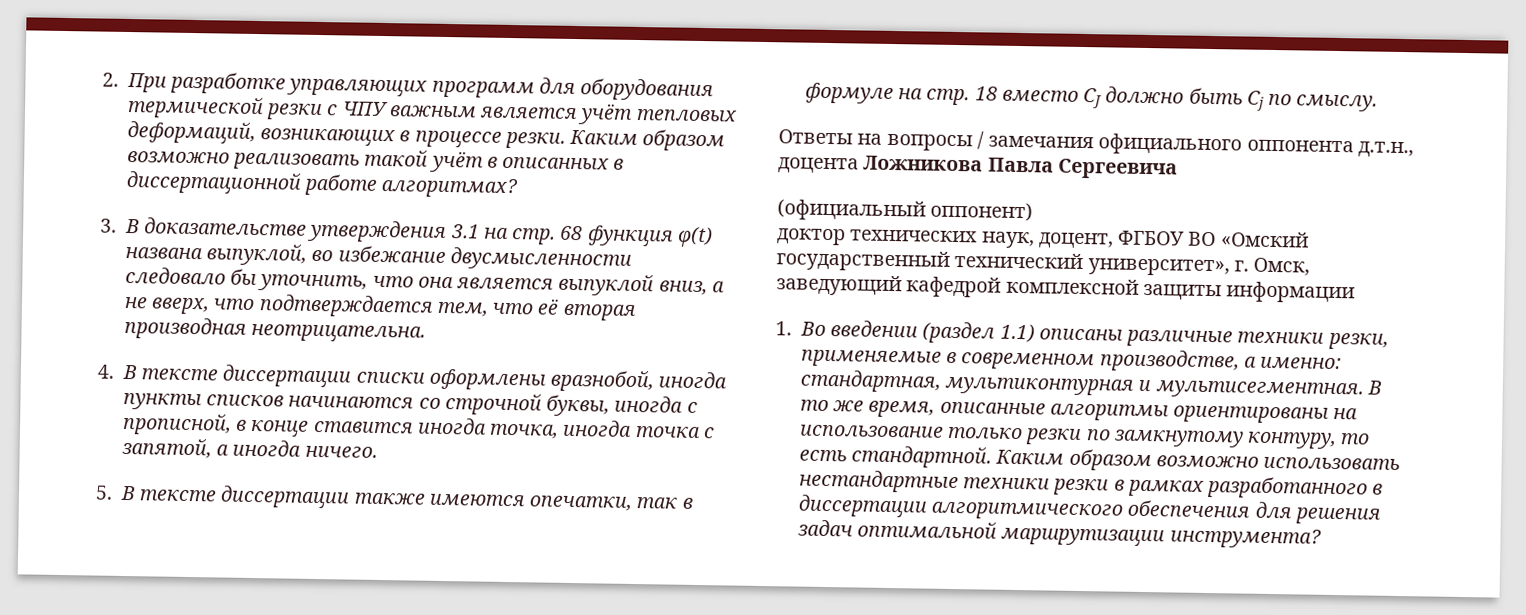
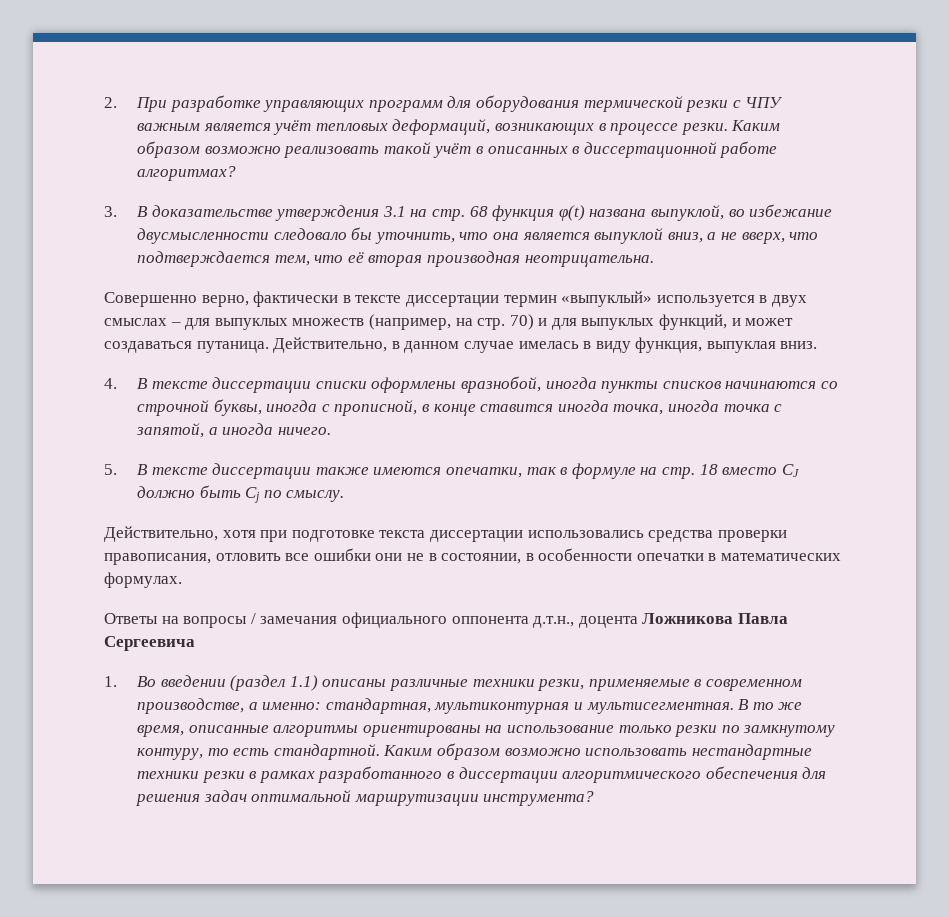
(427, 333) none -> [104,291,807,307] [104,314,794,330] [104,337,818,353] // Совершенно верно, фактически в тексте диссертации термин «выпуклый» используется в двух смыслах – для выпуклых множеств (например, на стр. 70) и для выпуклых функций, и может создаваться путаница. Действительно, в данном случае имелась в виду функция, выпуклая вниз.
(1379, 103) none -> [104,526,787,542] [104,548,842,565] [104,572,182,588] // Действительно, хотя при подготовке текста диссертации использовались средства проверки правописания, отловить все ошибки они не в состоянии, в особенности опечатки в математических формулах.
[777,199,1034,222] [776,228,1309,249] [776,249,1311,277] [776,274,1356,304] // (официальный оппонент) // доктор технических наук, доцент, ФГБОУ ВО «Омский государственный технический университет», г. Омск, заведующий кафедрой комплексной защиты информации -> (195, 643) none

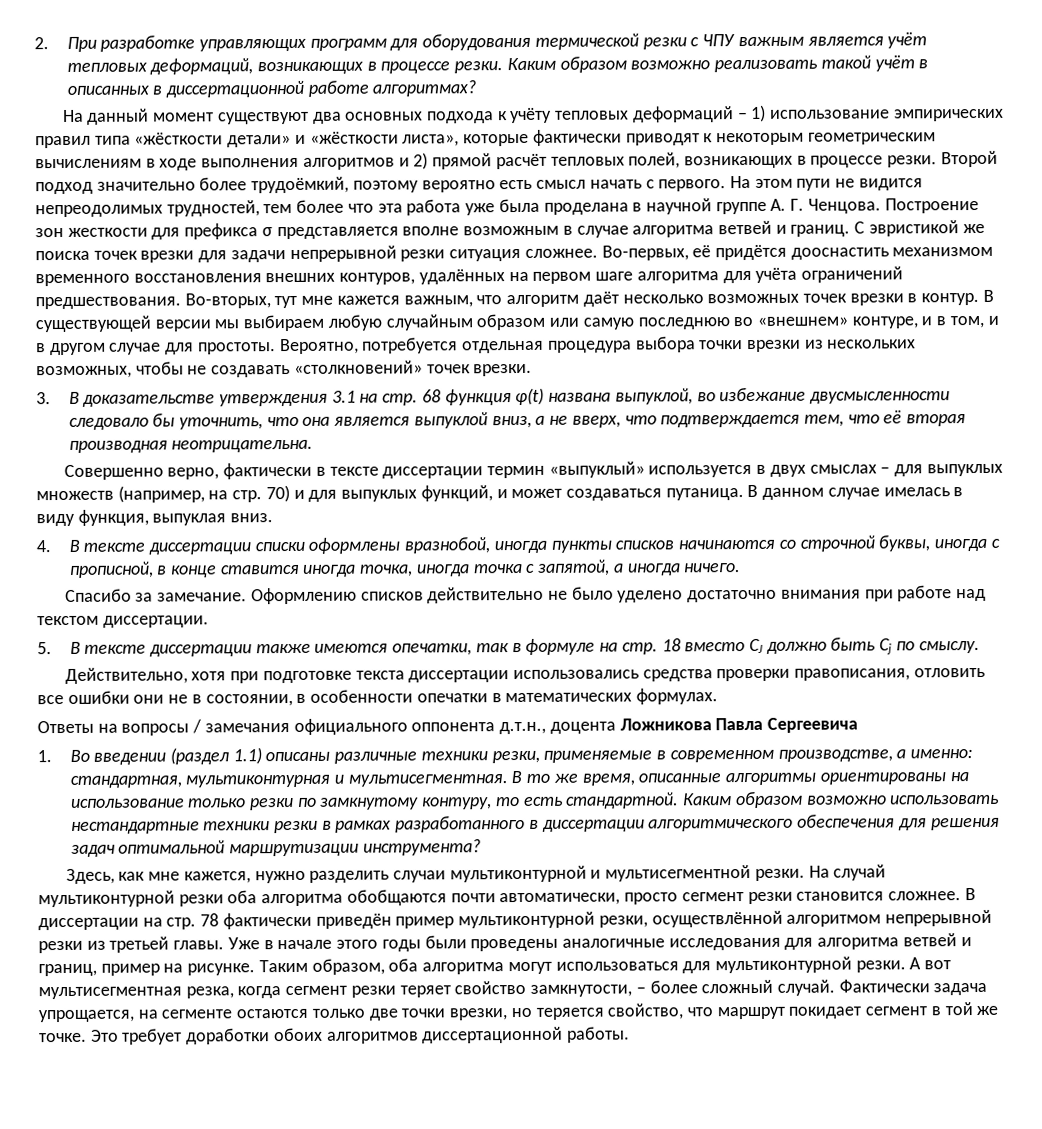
(237, 173) none -> [62,104,1004,125] [35,129,936,149] [35,150,998,171] [35,175,923,195] [35,198,979,218] [35,220,985,240] [35,244,994,263] [35,266,903,287] [35,289,994,310] [35,313,999,333] [36,336,917,356] [36,360,533,379] // На данный момент существуют два основных подхода к учёту тепловых деформаций – 1) использование эмпирических правил типа «жёсткости детали» и «жёсткости листа», которые фактически приводят к некоторым геометрическим вычислениям в ходе выполнения алгоритмов и 2) прямой расчёт тепловых полей, возникающих в процессе резки. Второй подход значительно более трудоёмкий, поэтому вероятно есть смысл начать с первого. На этом пути не видится непреодолимых трудностей, тем более что эта работа уже была проделана в научной группе А. Г. Ченцова. Построение зон жесткости для префикса σ представляется вполне возможным в случае алгоритма ветвей и границ. С эвристикой же поиска точек врезки для задачи непрерывной резки ситуация сложнее. Во-первых, её придётся дооснастить механизмом временного восстановления внешних контуров, удалённых на первом шаге алгоритма для учёта ограничений предшествования. Во-вторых, тут мне кажется важным, что алгоритм даёт несколько возможных точек врезки в контур. В существующей версии мы выбираем любую случайным образом или самую последнюю во «внешнем» контуре, и в том, и в другом случае для простоты. Вероятно, потребуется отдельная процедура выбора точки врезки из нескольких возможных, чтобы не создавать «столкновений» точек врезки.
[273,337,400,353] Действительно, в -> [747,484,759,498] В
(331, 431) none -> [64,585,987,605] [37,615,209,628] // Спасибо за замечание. Оформлению списков действительно не было уделено достаточно внимания при работе над текстом диссертации.
(595, 798) none -> [65,864,887,884] [38,888,976,908] [38,909,992,931] [38,933,972,954] [38,956,952,977] [38,979,988,1000] [38,1002,999,1023] [39,1026,631,1045] // Здесь, как мне кажется, нужно разделить случаи мультиконтурной и мультисегментной резки. На случай мультиконтурной резки оба алгоритма обобщаются почти автоматически, просто сегмент резки становится сложнее. В диссертации на стр. 78 фактически приведён пример мультиконтурной резки, осуществлённой алгоритмом непрерывной резки из третьей главы. Уже в начале этого годы были проведены аналогичные исследования для алгоритма ветвей и границ, пример на рисунке. Таким образом, оба алгоритма могут использоваться для мультиконтурной резки. А вот мультисегментная резка, когда сегмент резки теряет свойство замкнутости, – более сложный случай. Фактически задача упрощается, на сегменте остаются только две точки врезки, но теряется свойство, что маршрут покидает сегмент в той же точке. Это требует доработки обоих алгоритмов диссертационной работы.

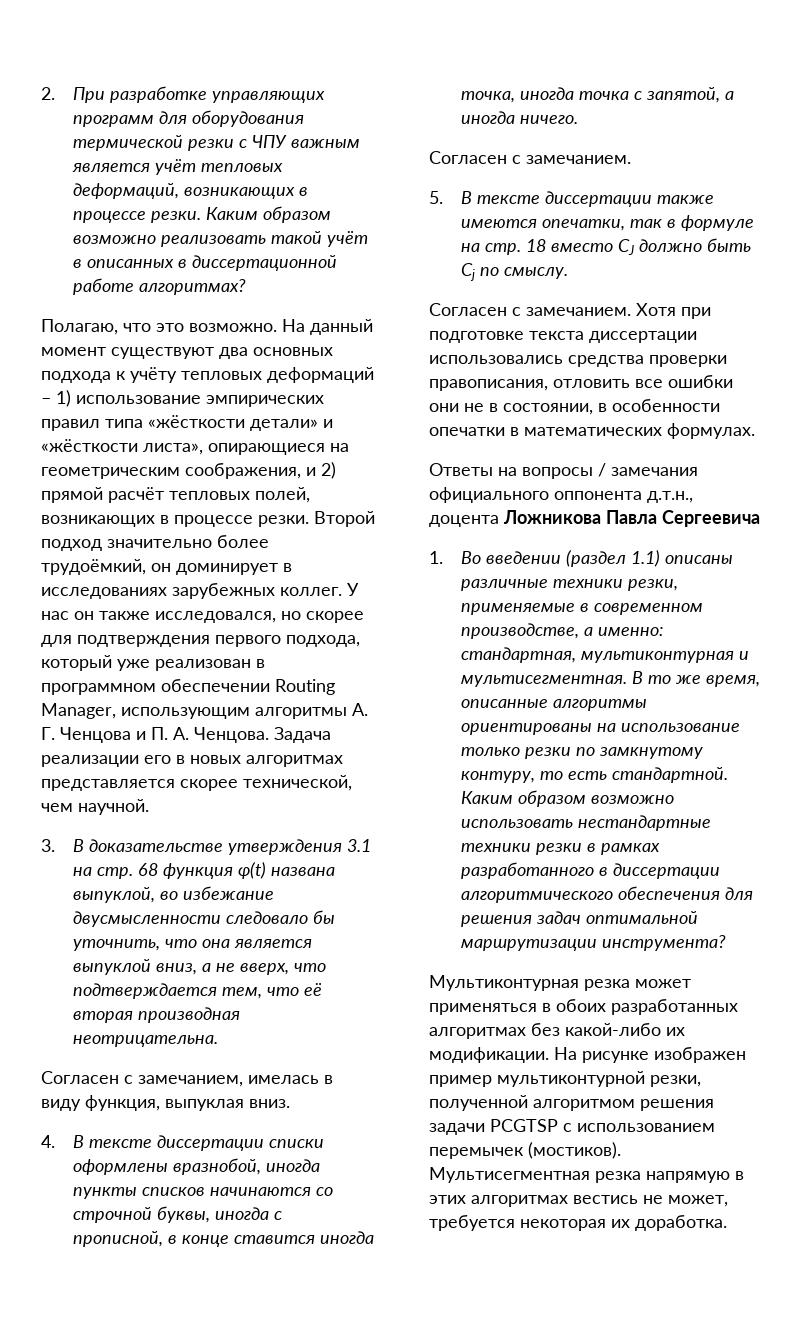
(477, 88) none -> [41,319,277,335] Полагаю, что это возможно.
[463,129,936,147] [35,157,395,171] которые фактически приводят к некоторым геометрическим вычислениям в ходе выполнения алгоритмов -> [208,443,349,455] [41,463,301,479] опирающиеся на геометрическим соображения,
[352,175,923,193] [35,198,979,218] [35,220,985,240] [35,244,994,263] [35,266,903,287] [35,289,994,310] [35,313,999,333] [36,336,917,356] [36,360,533,379] поэтому вероятно есть смысл начать с первого. На этом пути не видится непреодолимых трудностей, тем более что эта работа уже была проделана в научной группе А. Г. Ченцова. Построение зон жесткости для префикса σ представляется вполне возможным в случае алгоритма ветвей и границ. С эвристикой же поиска точек врезки для задачи непрерывной резки ситуация сложнее. Во-первых, её придётся дооснастить механизмом временного восстановления внешних контуров, удалённых на первом шаге алгоритма для учёта ограничений предшествования. Во-вторых, тут мне кажется важным, что алгоритм даёт несколько возможных точек врезки в контур. В существующей версии мы выбираем любую случайным образом или самую последнюю во «внешнем» контуре, и в том, и в другом случае для простоты. Вероятно, потребуется отдельная процедура выбора точки врезки из нескольких возможных, чтобы не создавать «столкновений» точек врезки. -> [151,563,292,575] [41,583,359,599] [41,611,364,623] [41,635,360,647] [41,655,265,671] [41,679,335,695] [41,703,368,719] [41,727,331,743] [41,755,343,767] [41,775,352,791] [41,799,149,815] он доминирует в исследованиях зарубежных коллег. У нас он также исследовался, но скорее для подтверждения первого подхода, который уже реализован в программном обеспечении Routing Manager, использующим алгоритмы А. Г. Ченцова и П. А. Ченцова. Задача реализации его в новых алгоритмах представляется скорее технической, чем научной.
[63,461,1003,480] [36,484,880,503] Совершенно верно, фактически в тексте диссертации термин «выпуклый» используется в двух смыслах – для выпуклых множеств (например, на стр. 70) и для выпуклых функций, и может создаваться путаница. В данном случае -> [41,1071,243,1087] Согласен с замечанием,
[64,585,987,605] [37,615,209,628] Спасибо за замечание. Оформлению списков действительно не было уделено достаточно внимания при работе над текстом диссертации. -> [429,151,631,164] Согласен с замечанием.
[64,667,227,684] Действительно, хотя -> [429,303,676,316] Согласен с замечанием. Хотя
[65,864,887,884] [38,888,976,908] [38,909,992,931] [38,933,972,954] [38,956,952,977] [38,979,988,1000] [38,1002,999,1023] [39,1026,631,1045] Здесь, как мне кажется, нужно разделить случаи мультиконтурной и мультисегментной резки. На случай мультиконтурной резки оба алгоритма обобщаются почти автоматически, просто сегмент резки становится сложнее. В диссертации на стр. 78 фактически приведён пример мультиконтурной резки, осуществлённой алгоритмом непрерывной резки из третьей главы. Уже в начале этого годы были проведены аналогичные исследования для алгоритма ветвей и границ, пример на рисунке. Таким образом, оба алгоритма могут использоваться для мультиконтурной резки. А вот мультисегментная резка, когда сегмент резки теряет свойство замкнутости, – более сложный случай. Фактически задача упрощается, на сегменте остаются только две точки врезки, но теряется свойство, что маршрут покидает сегмент в той же точке. Это требует доработки обоих алгоритмов диссертационной работы. -> [429,975,691,991] [429,999,738,1015] [429,1023,685,1039] [429,1047,746,1063] [429,1071,701,1087] [429,1095,714,1111] [429,1119,715,1135] [429,1142,621,1159] [429,1167,744,1183] [429,1195,728,1207] [429,1215,727,1231] Мультиконтурная резка может применяться в обоих разработанных алгоритмах без какой-либо их модификации. На рисунке изображен пример мультиконтурной резки, полученной алгоритмом решения задачи PCGTSP с использованием перемычек (мостиков). Мультисегментная резка напрямую в этих алгоритмах вестись не может, требуется некоторая их доработка.

